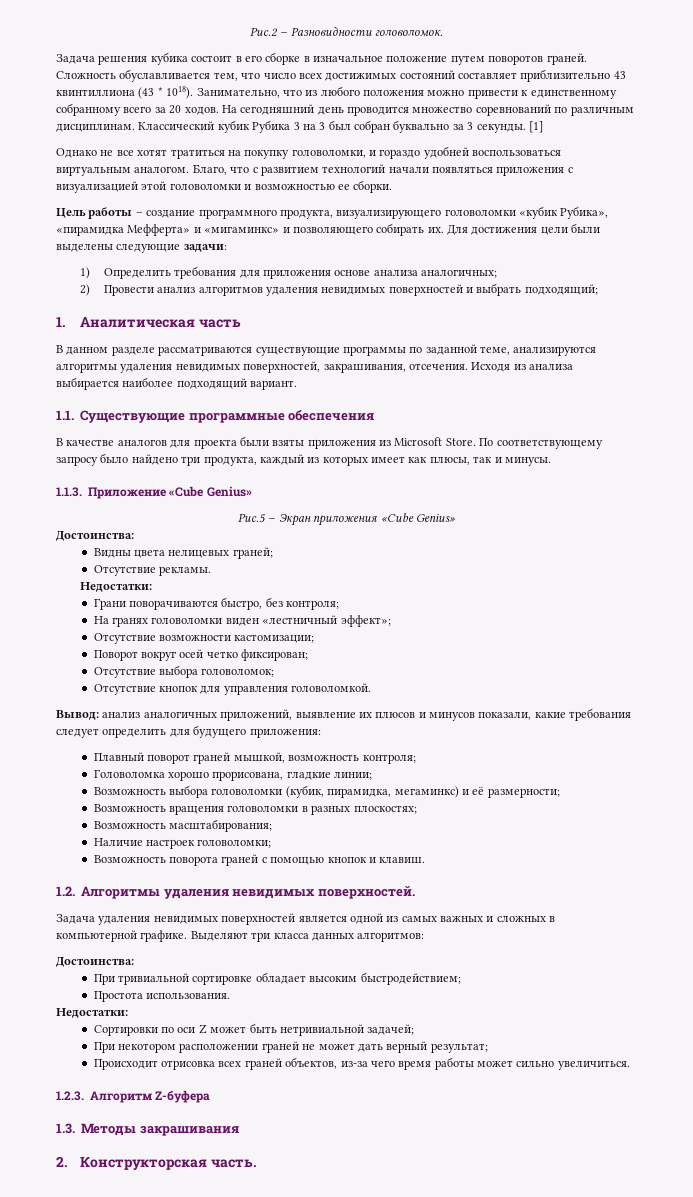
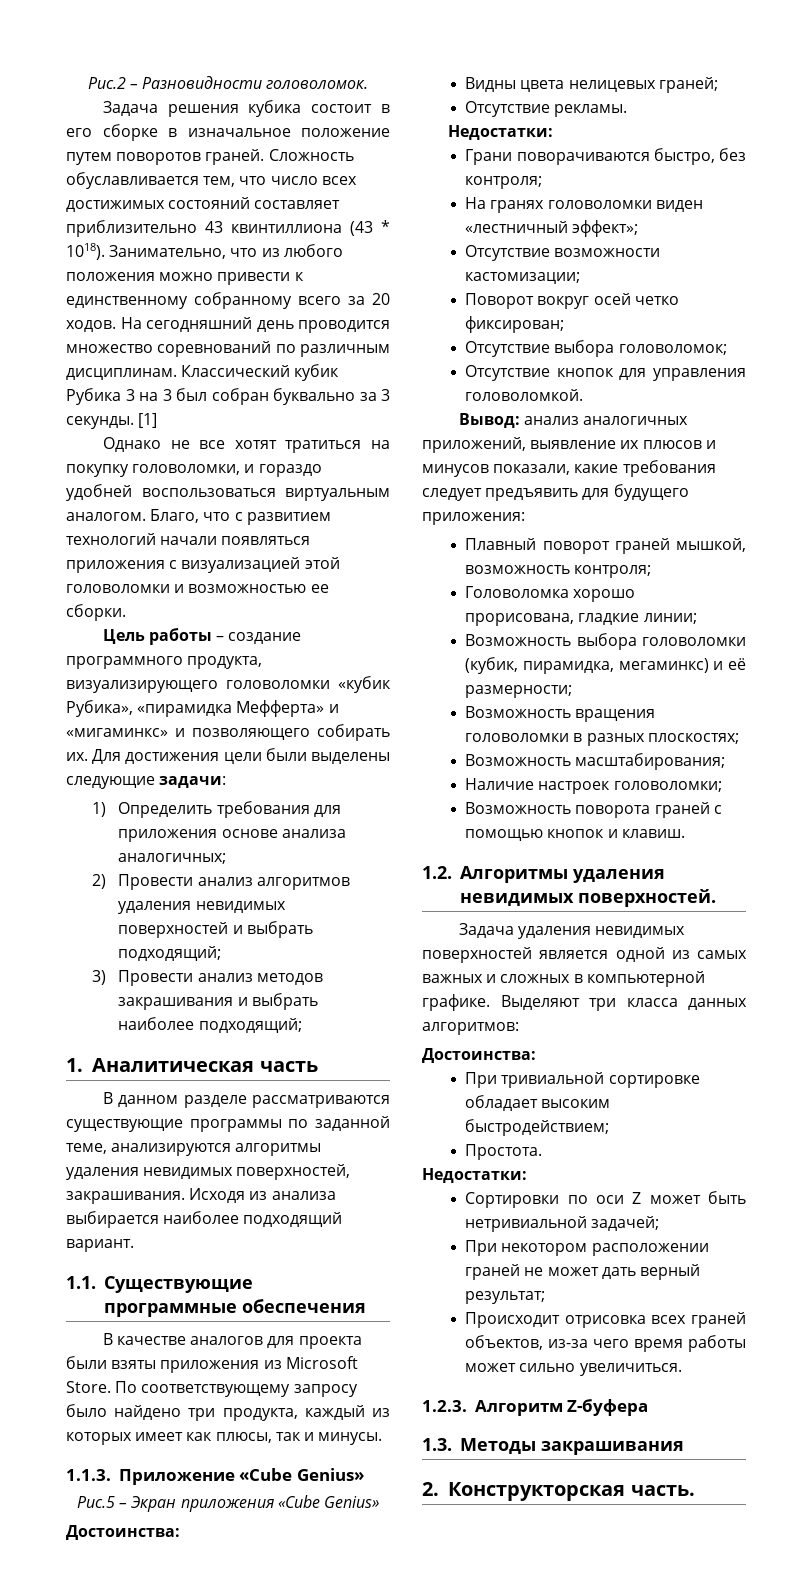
(598, 289) none -> [92,970,323,986] [118,993,318,1010] [118,1017,302,1033] // 3) Провести анализ методов закрашивания и выбрать наиболее подходящий;
[323,363,468,373] закрашивания, отсечения. -> [66,1191,185,1204] закрашивания.
[102,728,167,738] определить -> [485,488,579,501] предъявить
[93,991,231,1002] Простота использования. -> [465,1144,543,1160] Простота.

